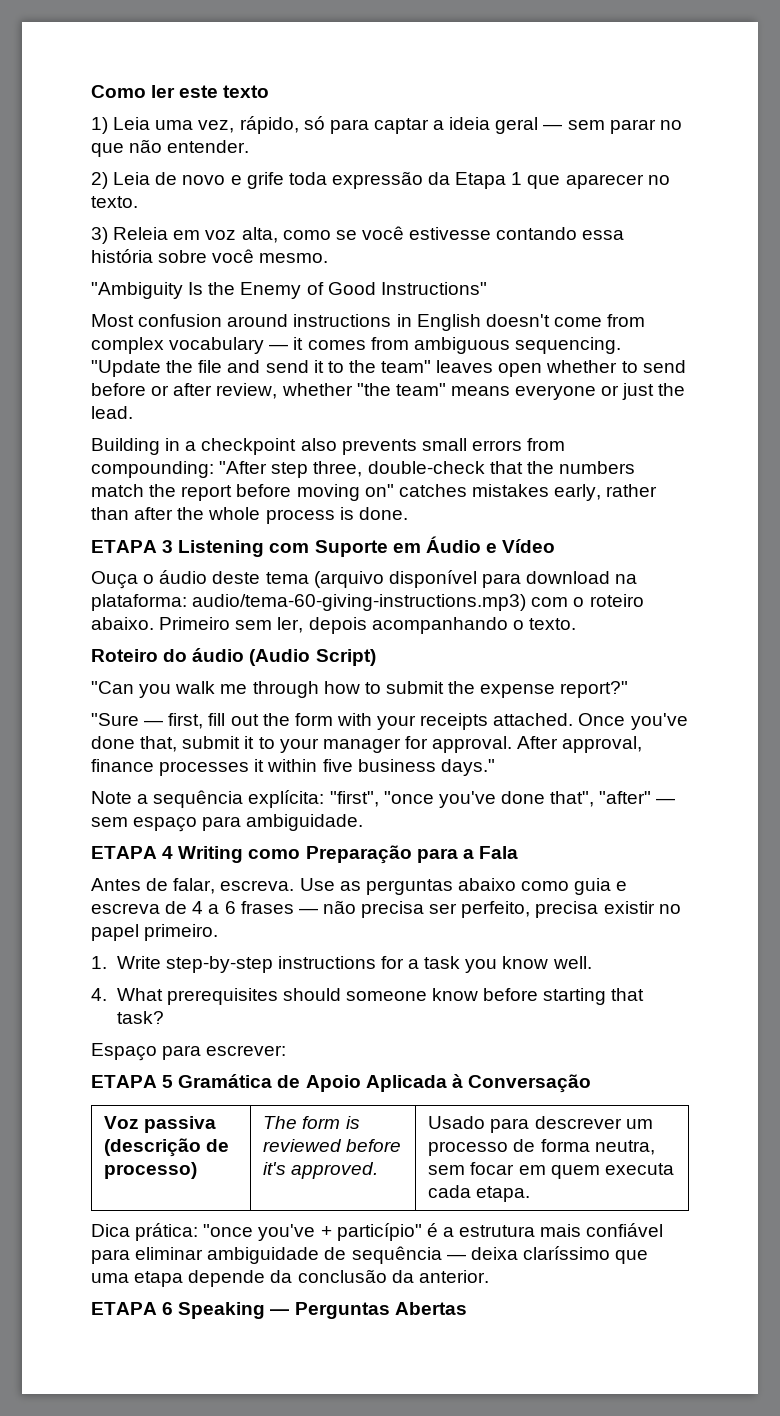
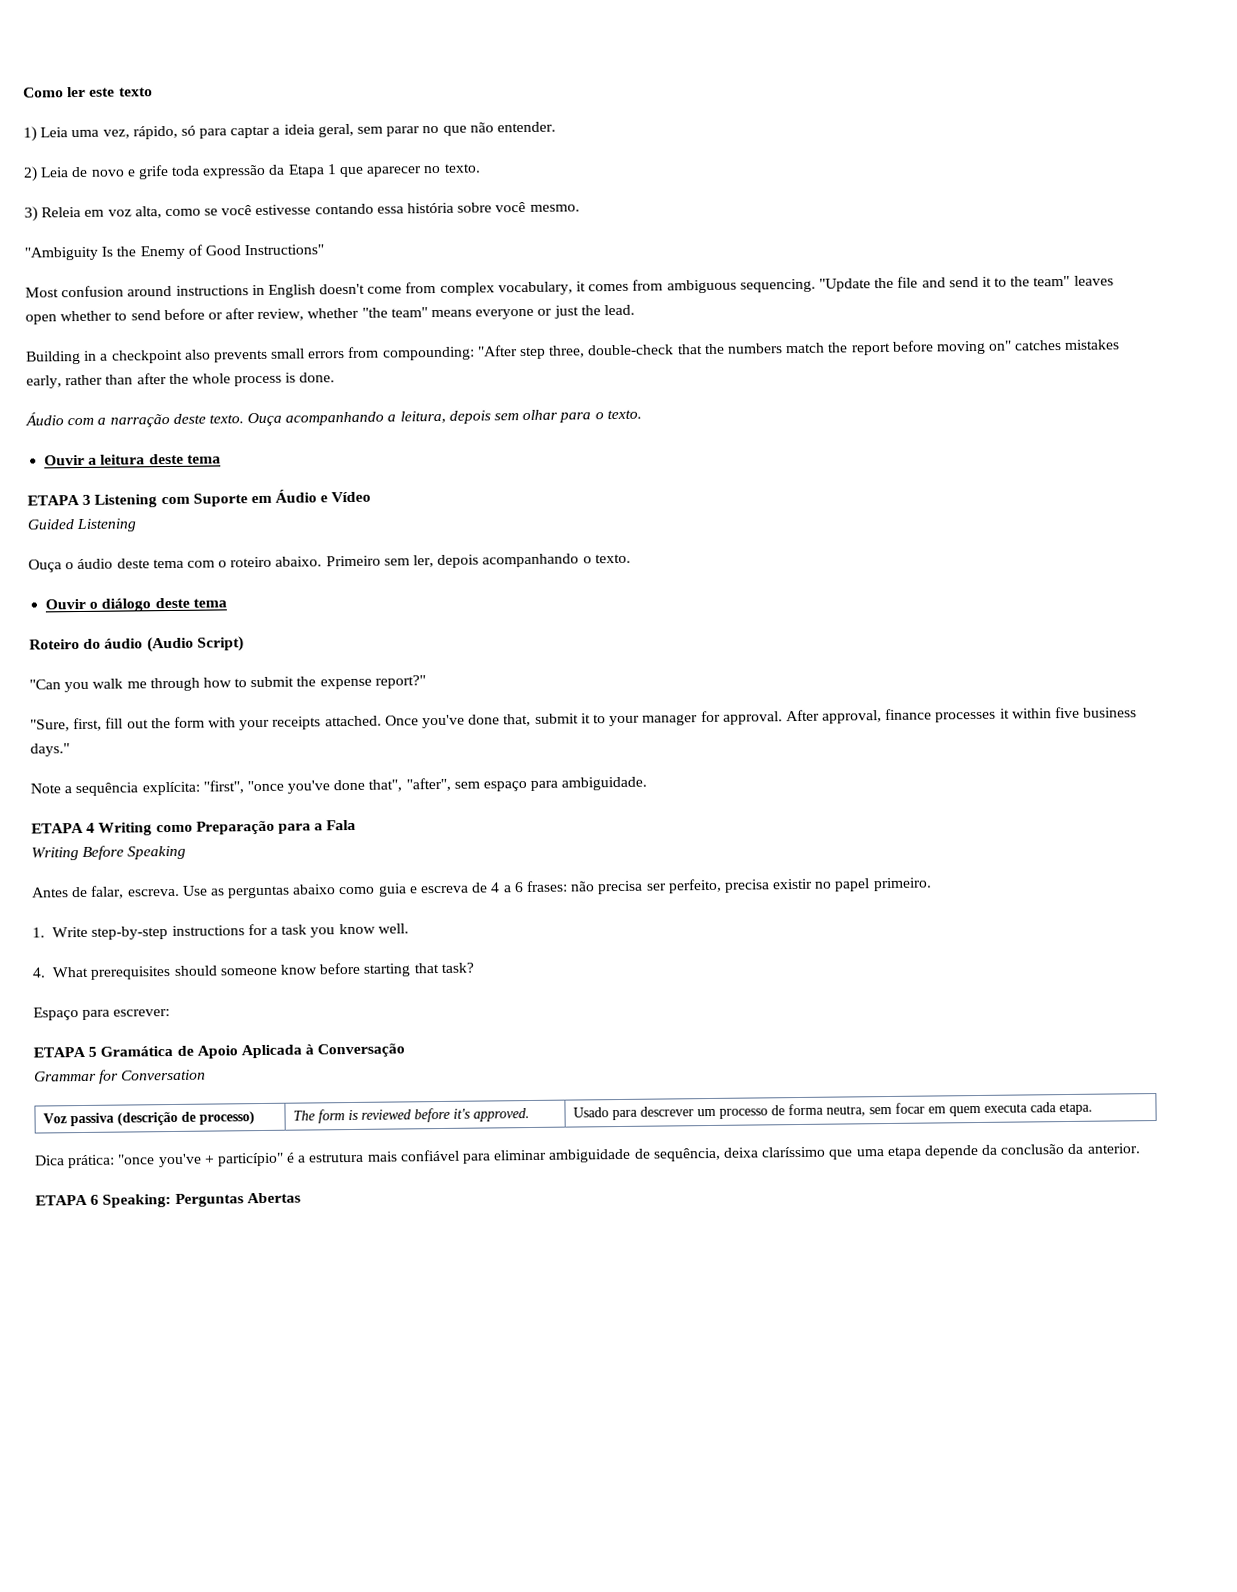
[495,117,563,134] geral — -> [317,123,354,138] geral,
[169,337,289,354] vocabulary — -> [497,281,573,296] vocabulary,
(408, 513) none -> [25,409,642,428] [44,453,221,466] // Áudio com a narração deste texto. Ouça acompanhando a leitura, depois sem olhar para o texto. // Ouvir a leitura deste tema
(556, 546) none -> [27,518,138,533] // Guided Listening
[313,570,638,588] [91,594,527,611] (arquivo disponível para download na plataforma: audio/tema-60-giving-instructions.mp3) -> (184, 563) none
(576, 624) none -> [45,597,227,612] // Ouvir o diálogo deste tema
[91,713,164,726] "Sure — -> [30,719,70,732] "Sure,
[599,791,676,804] "after" — -> [405,777,451,792] "after",
(518, 852) none -> [31,845,187,861] // Writing Before Speaking
[240,901,318,914] frases — -> [525,880,568,893] frases:
(591, 1083) none -> [34,1069,207,1084] // Grammar for Conversation
[351,1246,466,1264] sequência — -> [652,1147,721,1162] sequência,
[178,1302,290,1319] Speaking — -> [102,1194,172,1208] Speaking:

